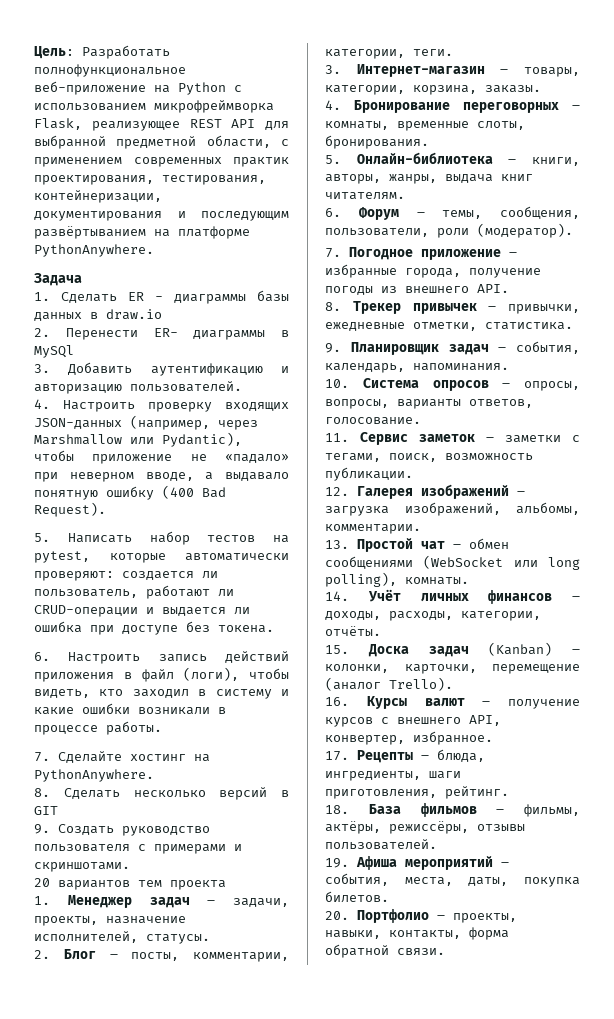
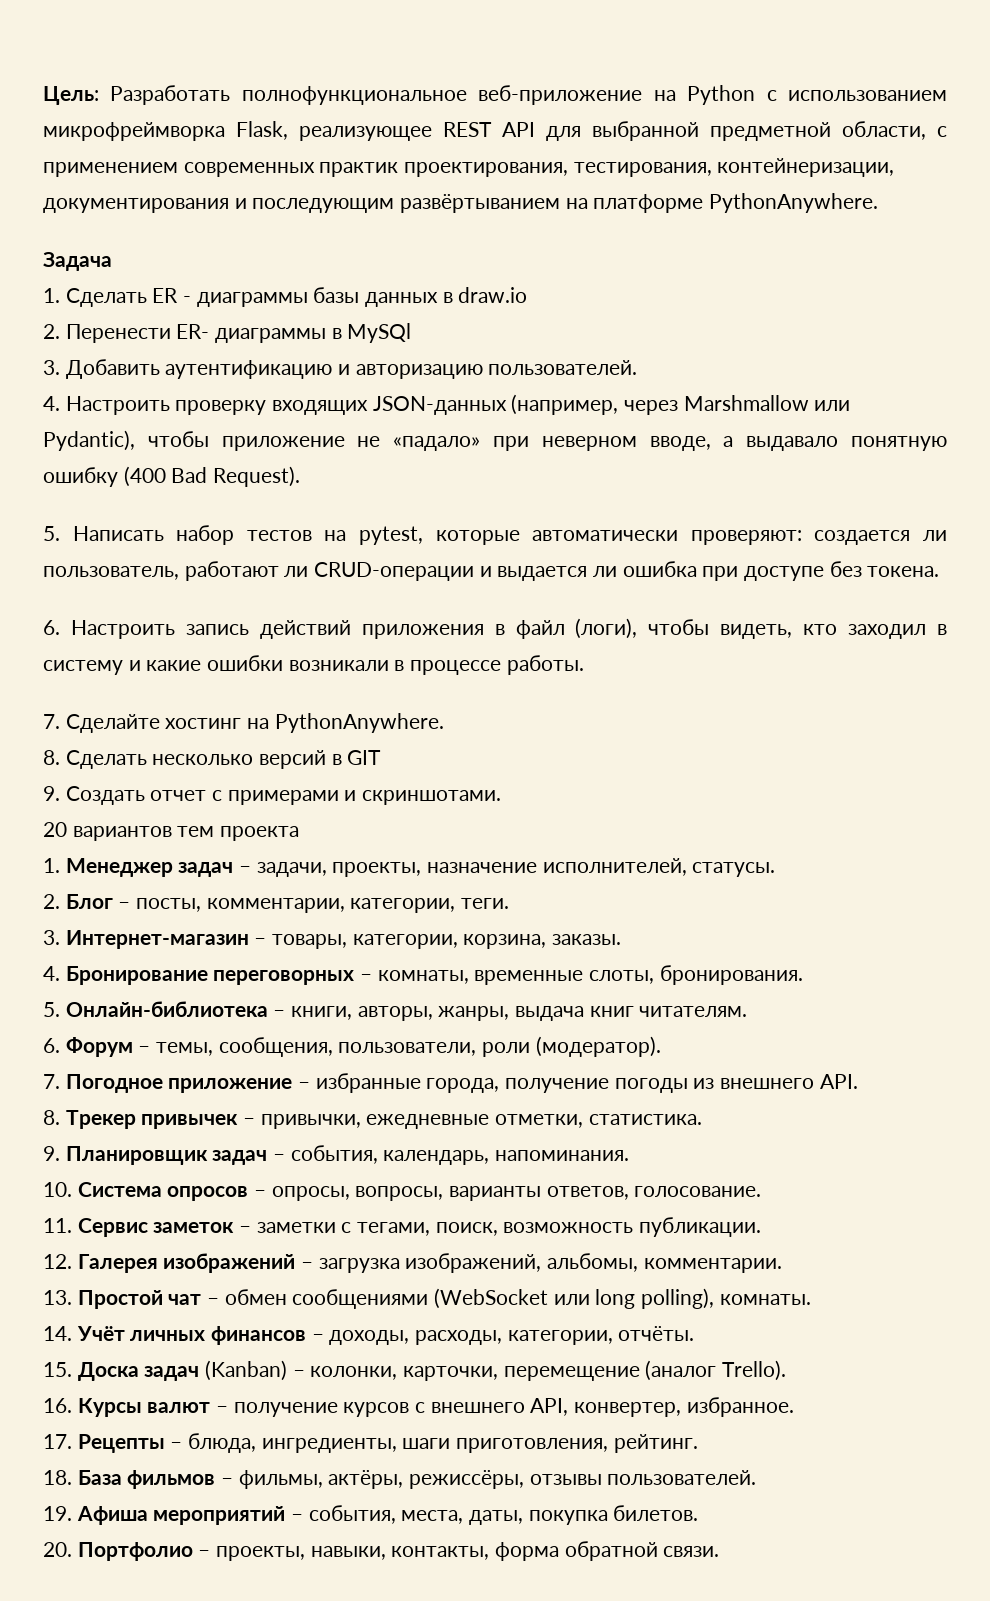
[122,826,210,836] [34,844,130,852] руководство пользователя -> [150,790,207,801] отчет

